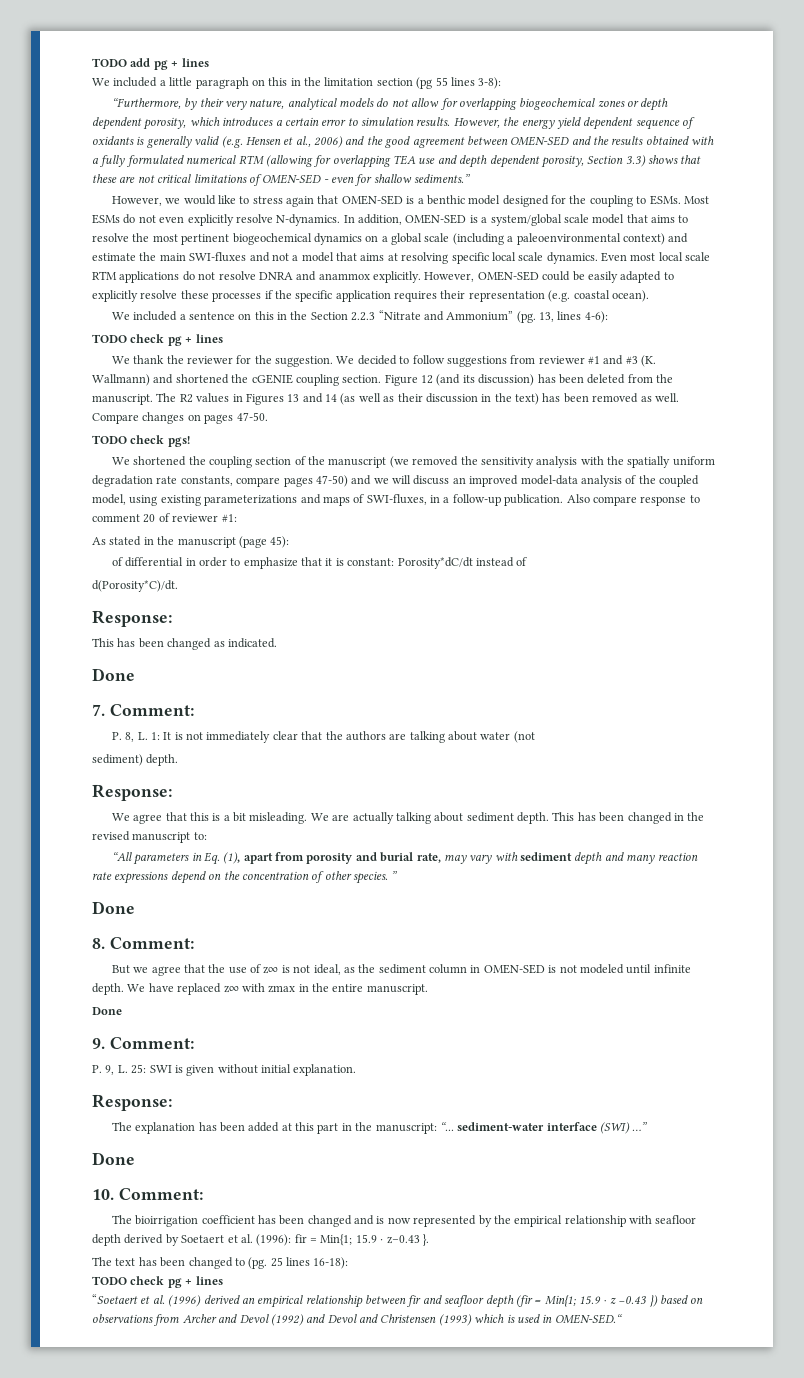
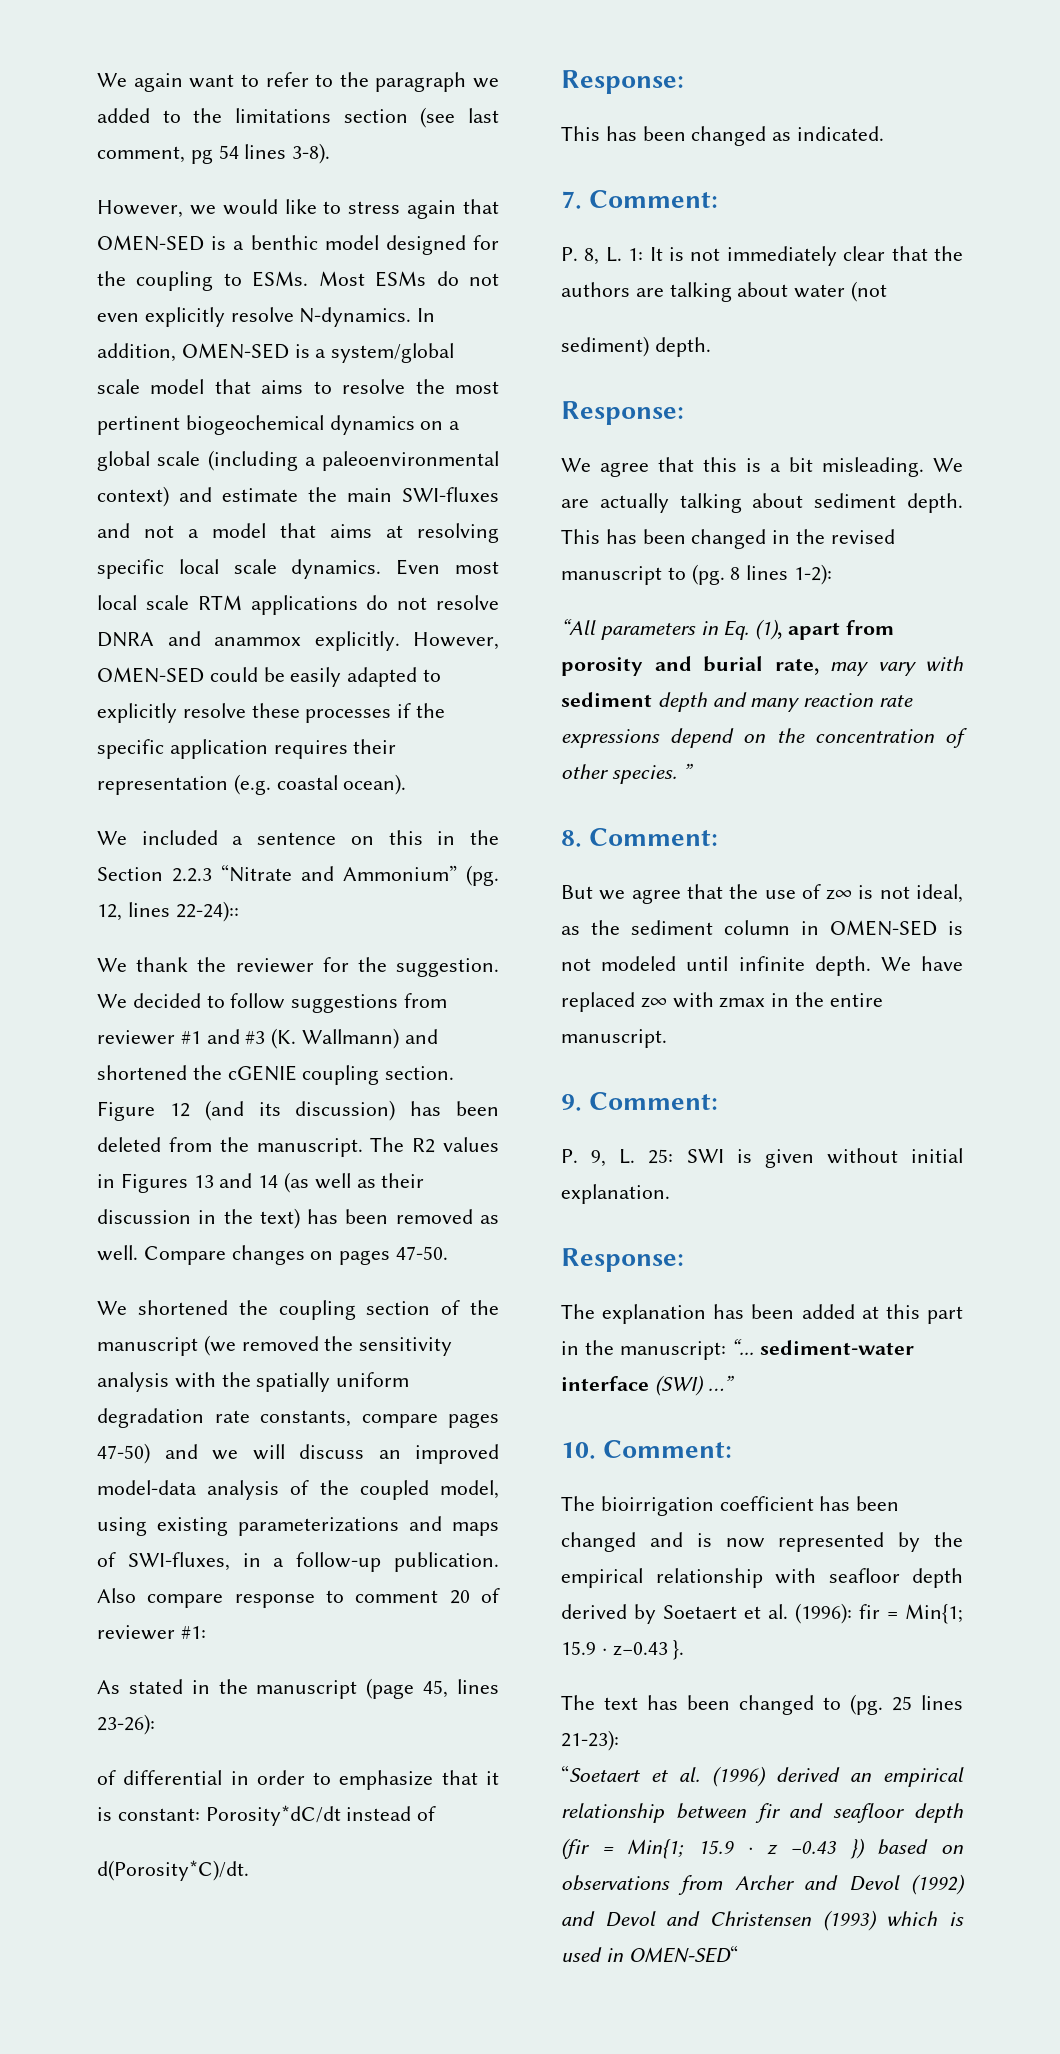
[92,58,209,70] [92,77,502,89] [111,98,669,111] [92,117,695,130] [92,136,715,148] [92,155,702,168] [92,174,471,186] TODO add pg + lines // We included a little paragraph on this in the limitation section (pg 55 lines 3-8): // “Furthermore, by their very nature, analytical models do not allow for overlapping biogeochemical zones or depth dependent porosity, which introduces a certain error to simulation results. However, the energy yield dependent sequence of oxidants is generally valid (e.g. Hensen et al., 2006) and the good agreement between OMEN-SED and the results obtained with a fully formulated numerical RTM (allowing for overlapping TEA use and depth dependent porosity, Section 3.3) shows that these are not critical limitations of OMEN-SED - even for shallow sediments.” -> [97,72,499,92] [97,107,499,128] [97,143,331,164] We again want to refer to the paragraph we added to the limitations section (see last comment, pg 54 lines 3-8).
[539,311,608,323] [92,334,223,346] 13, lines 4-6): // TODO check pg + lines -> [97,901,239,922] 12, lines 22-24)::
[92,435,190,447] // TODO check pgs! -> (449, 1253) none
[270,536,290,548] 45): -> [423,1679,499,1698] [97,1714,155,1735] 45, lines 23-26):
[92,668,135,681] // Done -> (885, 133) none
[193,832,207,840] to: -> [667,564,833,585] to (pg. 8 lines 1-2):
[92,901,135,914] // Done -> (694, 771) none
[92,1007,122,1015] // Done -> (667, 1038) none
[92,1152,135,1165] // Done -> (735, 1383) none
[313,1257,349,1269] [92,1276,223,1288] 16-18): // TODO check pg + lines -> [561,1730,619,1751] 21-23):
[554,1314,623,1324] OMEN-SED.“ -> [628,1945,738,1963] OMEN-SED“

